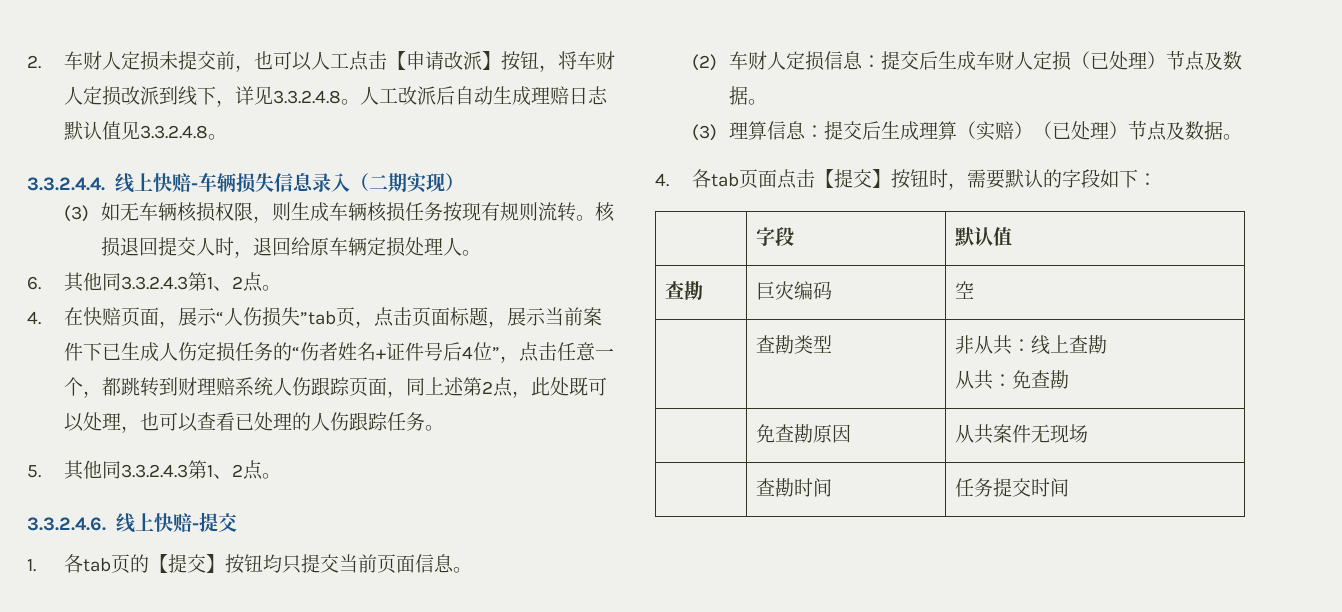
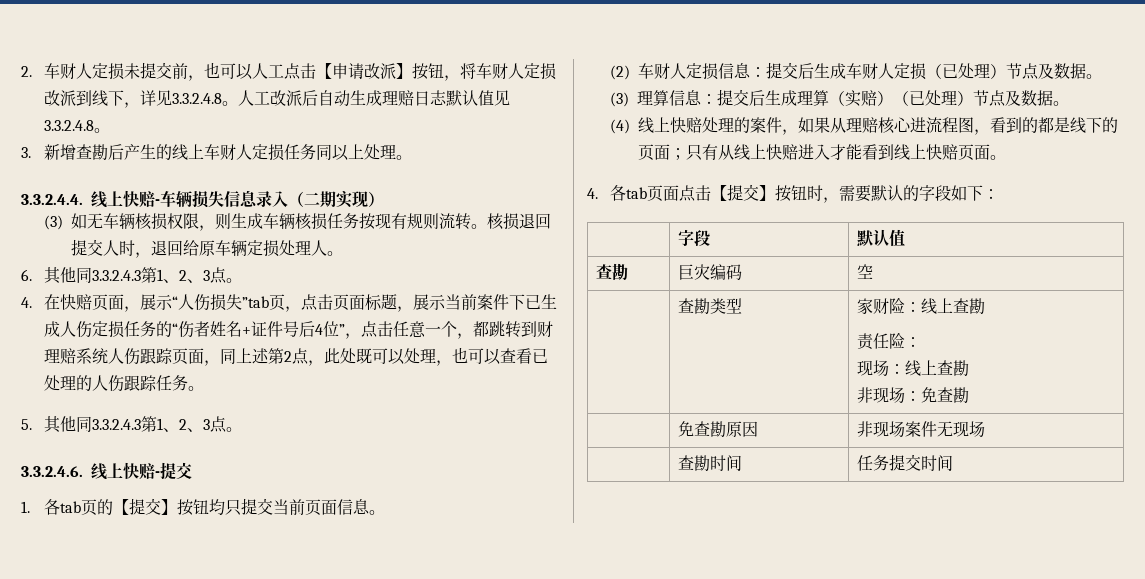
(227, 137) none -> [21,144,412,161] // 3.新增查勘后产生的线上车财人定损任务同以上处理。
(243, 282) none -> [186,270,210,283] 、3
(243, 470) none -> [186,419,210,432] 、3
(1242, 137) none -> [609,117,1118,135] [637,144,1006,161] // (4)线上快赔处理的案件，如果从理赔核心进流程图，看到的都是线下的页面；只有从线上快赔进入才能看到线上快赔页面。
[954,335,1107,355] [954,370,993,390] 非从共：线上查勘 // 从共 -> [856,298,985,315] [856,333,921,350] [856,360,969,376] [856,387,905,403] 家财险：线上查勘 // 责任险： // 现场：线上查勘 // 非现场
[954,424,993,444] 从共 -> [856,421,905,437] 非现场

